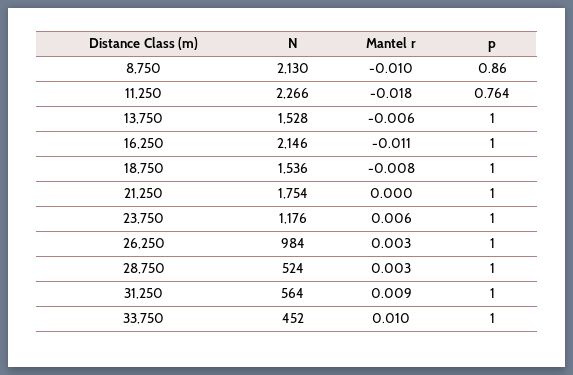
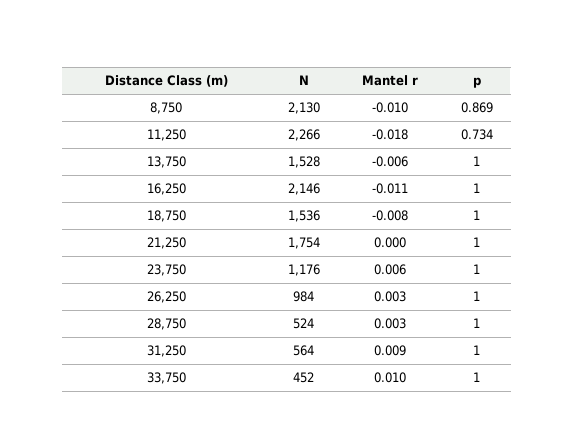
[477,63,507,73] 0.86 -> [460,102,493,113] 0.869
[474,88,510,98] 0.764 -> [460,129,493,140] 0.734

